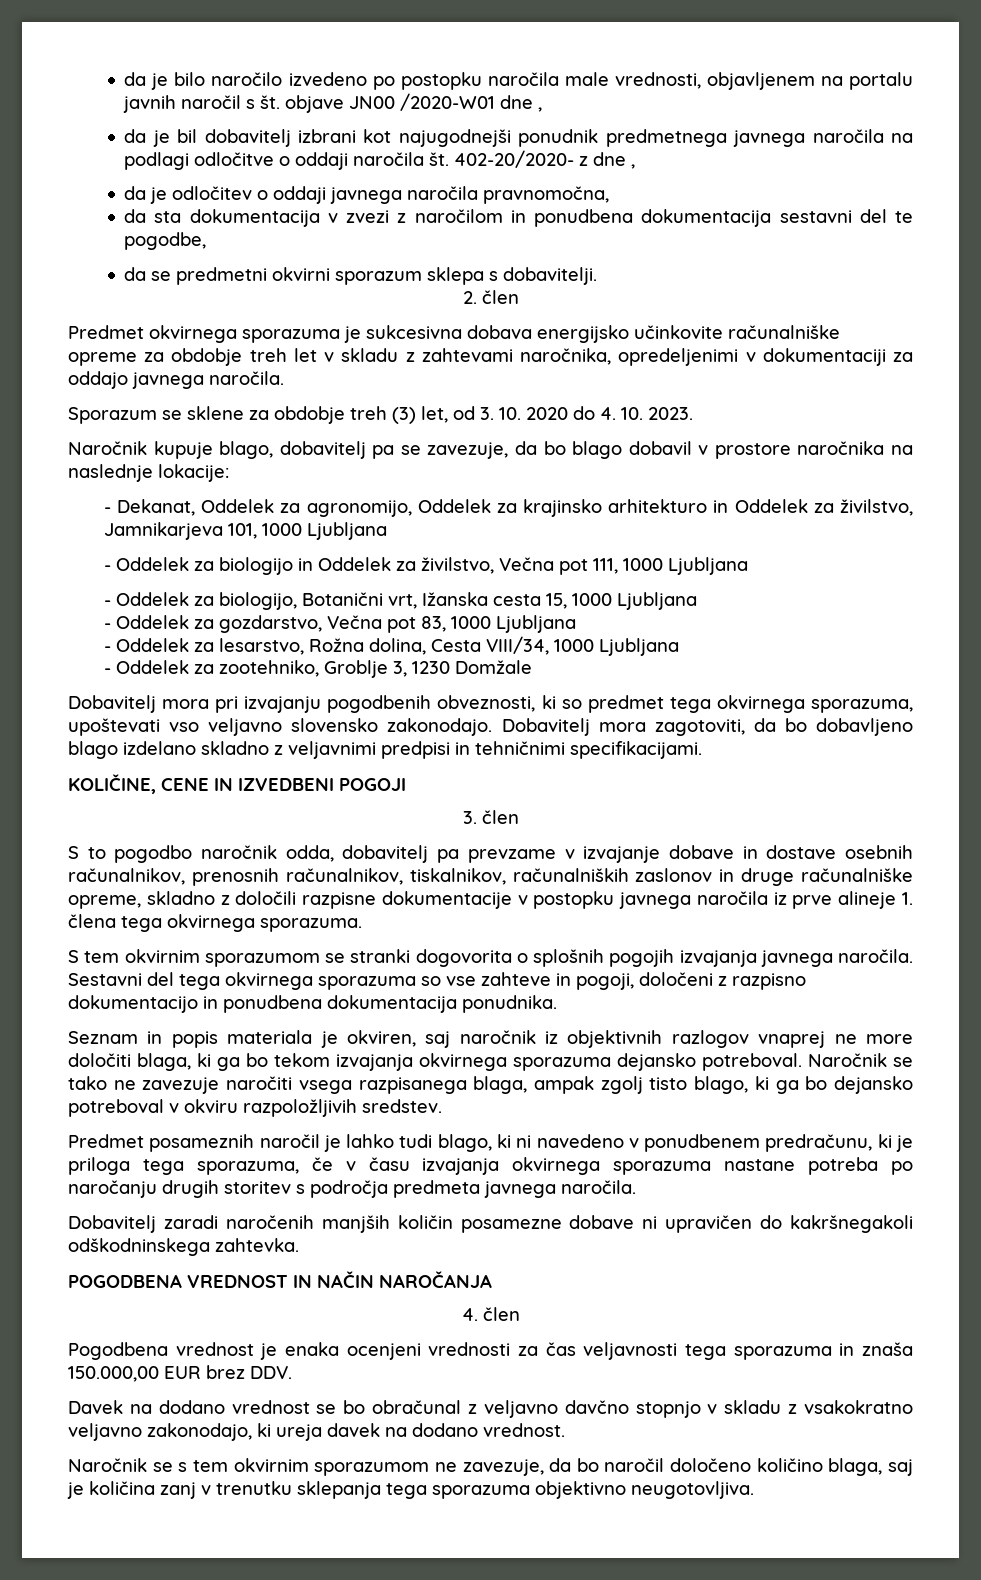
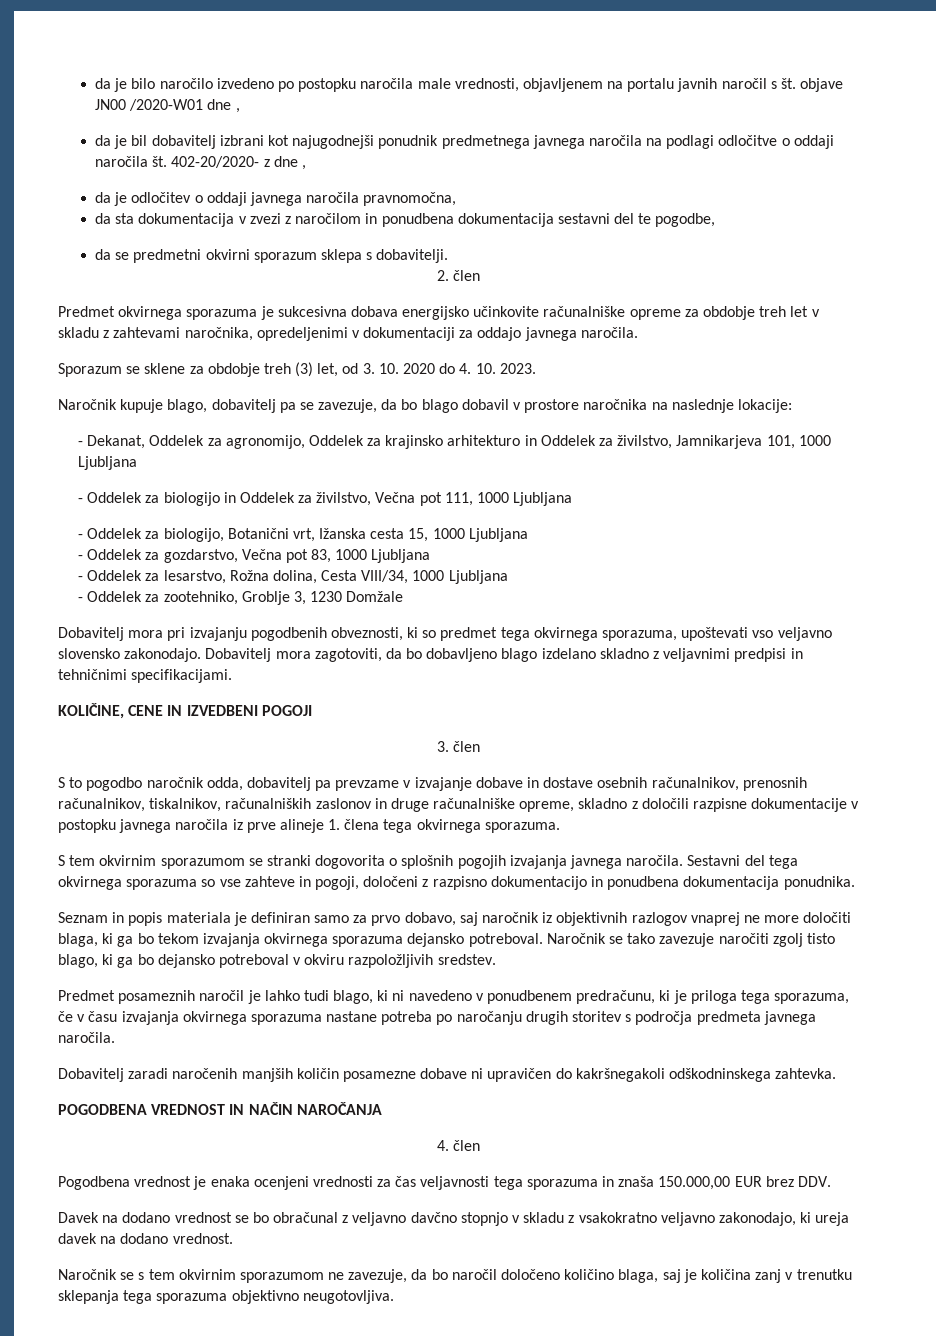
[346,1030,416,1047] okviren, -> [250,912,456,926] definiran samo za prvo dobavo,
[113,1080,136,1090] ne -> (656, 938) none
[298,1076,594,1094] vsega razpisanega blaga, ampak -> (769, 938) none

